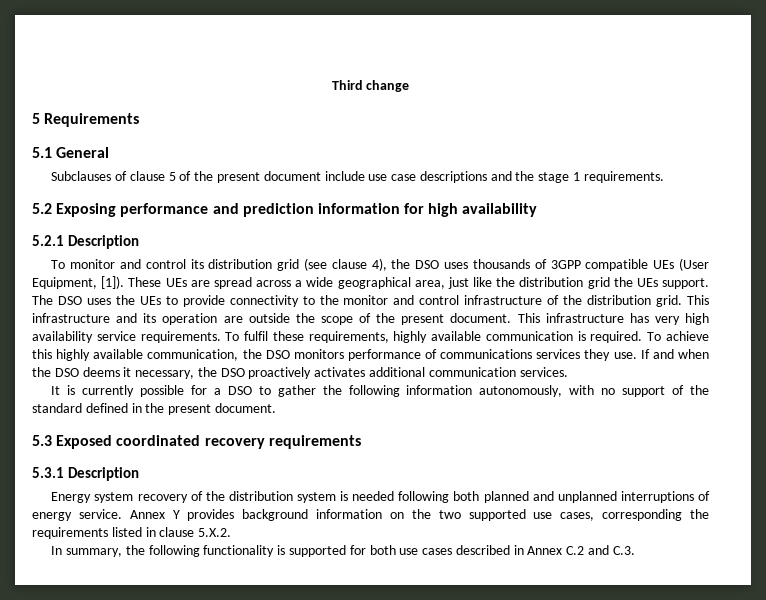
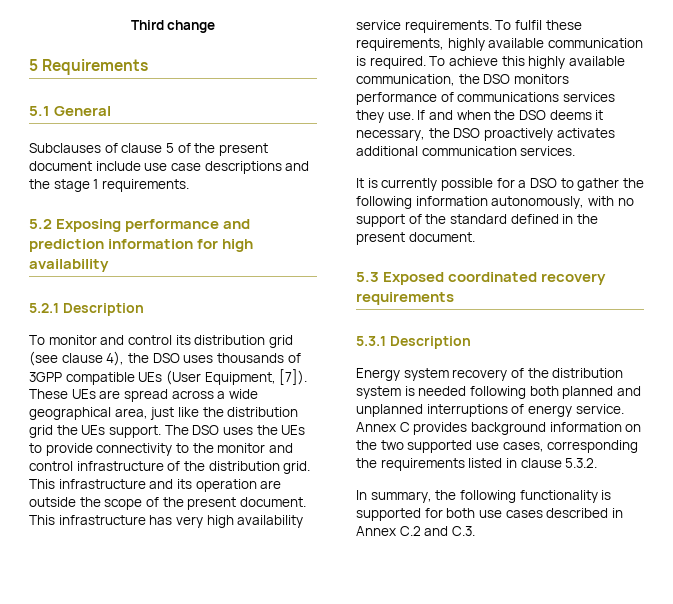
[101,276,125,289] [1]). -> [279,369,308,385] [7]).
[172,510,180,519] Y -> [399,422,410,432] C
[198,528,232,537] 5.X.2. -> [565,458,598,468] 5.3.2.

